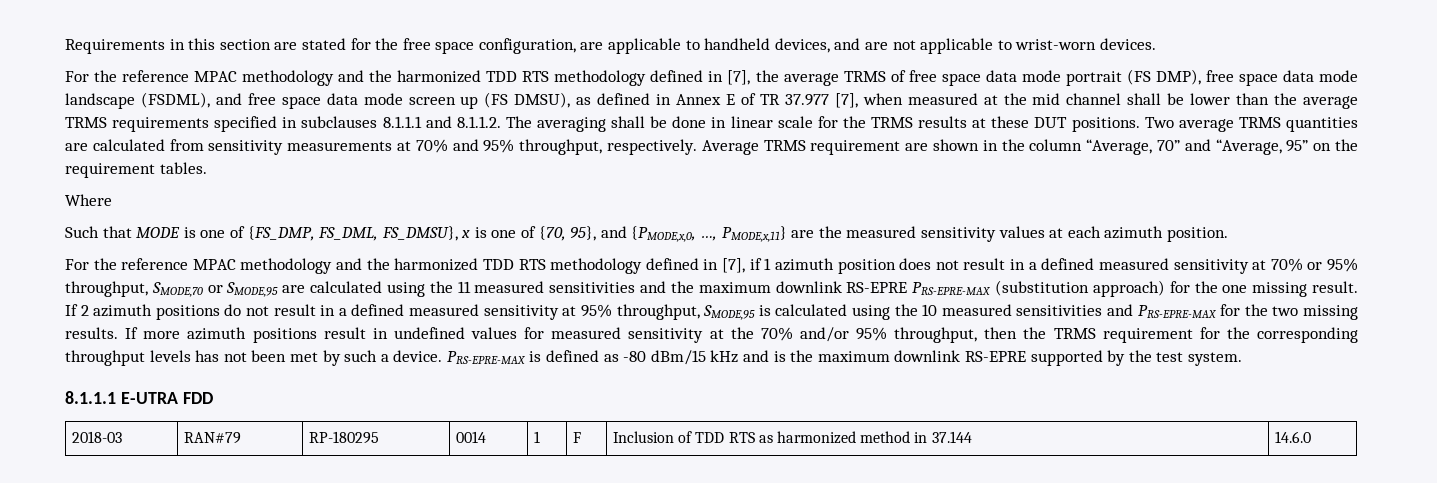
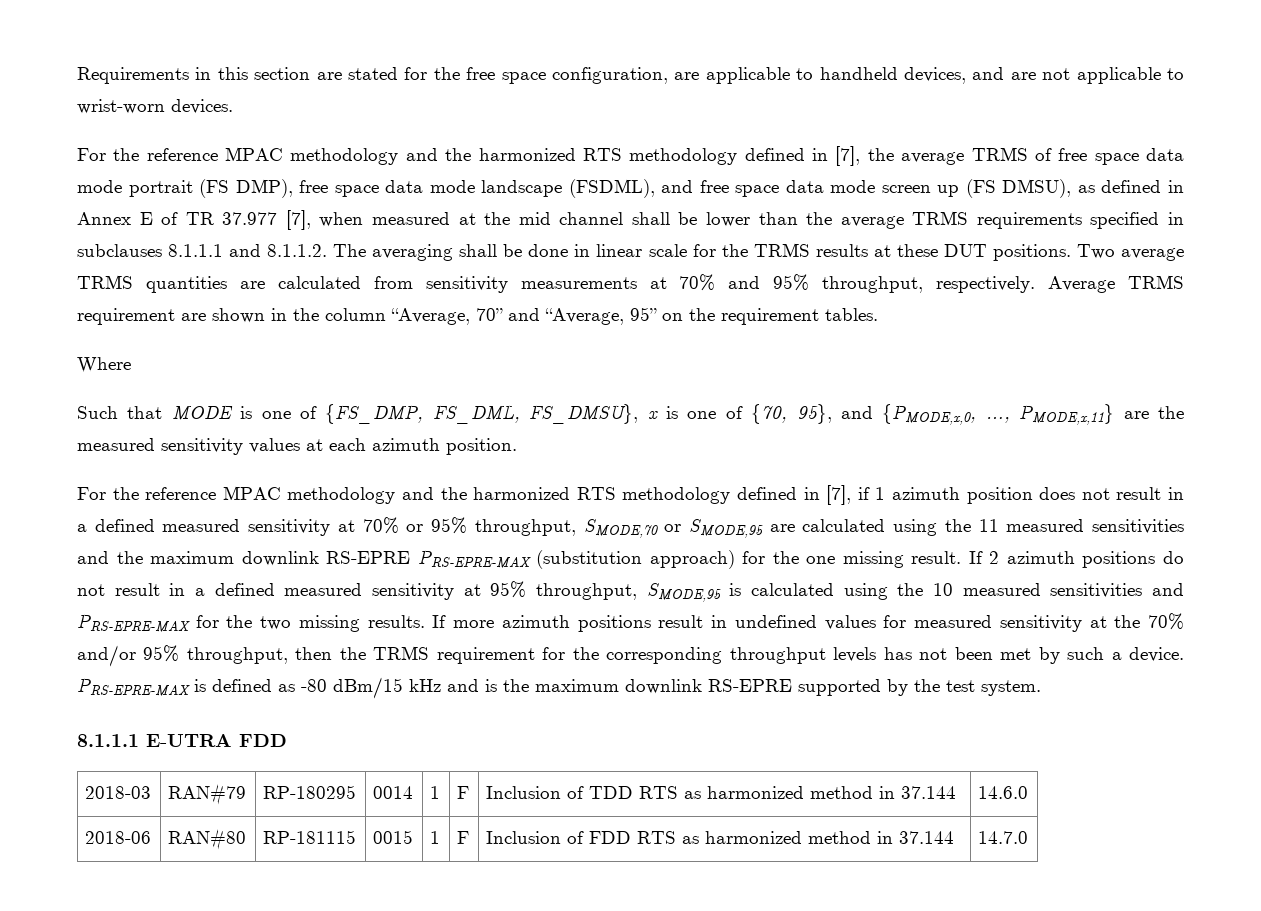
[486,71,518,82] TDD -> (576, 154) none
[482,259,514,270] TDD -> (571, 493) none
(1312, 437) none -> [85,831,152,844] [168,829,247,850] [263,830,357,844] [373,830,414,844] [430,831,441,844] [457,831,470,844] [486,831,955,844] [978,831,1029,844] // 2018-06 | RAN#80 | RP-181115 | 0015 | 1 | F | Inclusion of FDD RTS as harmonized method in 37.144 | 14.7.0

